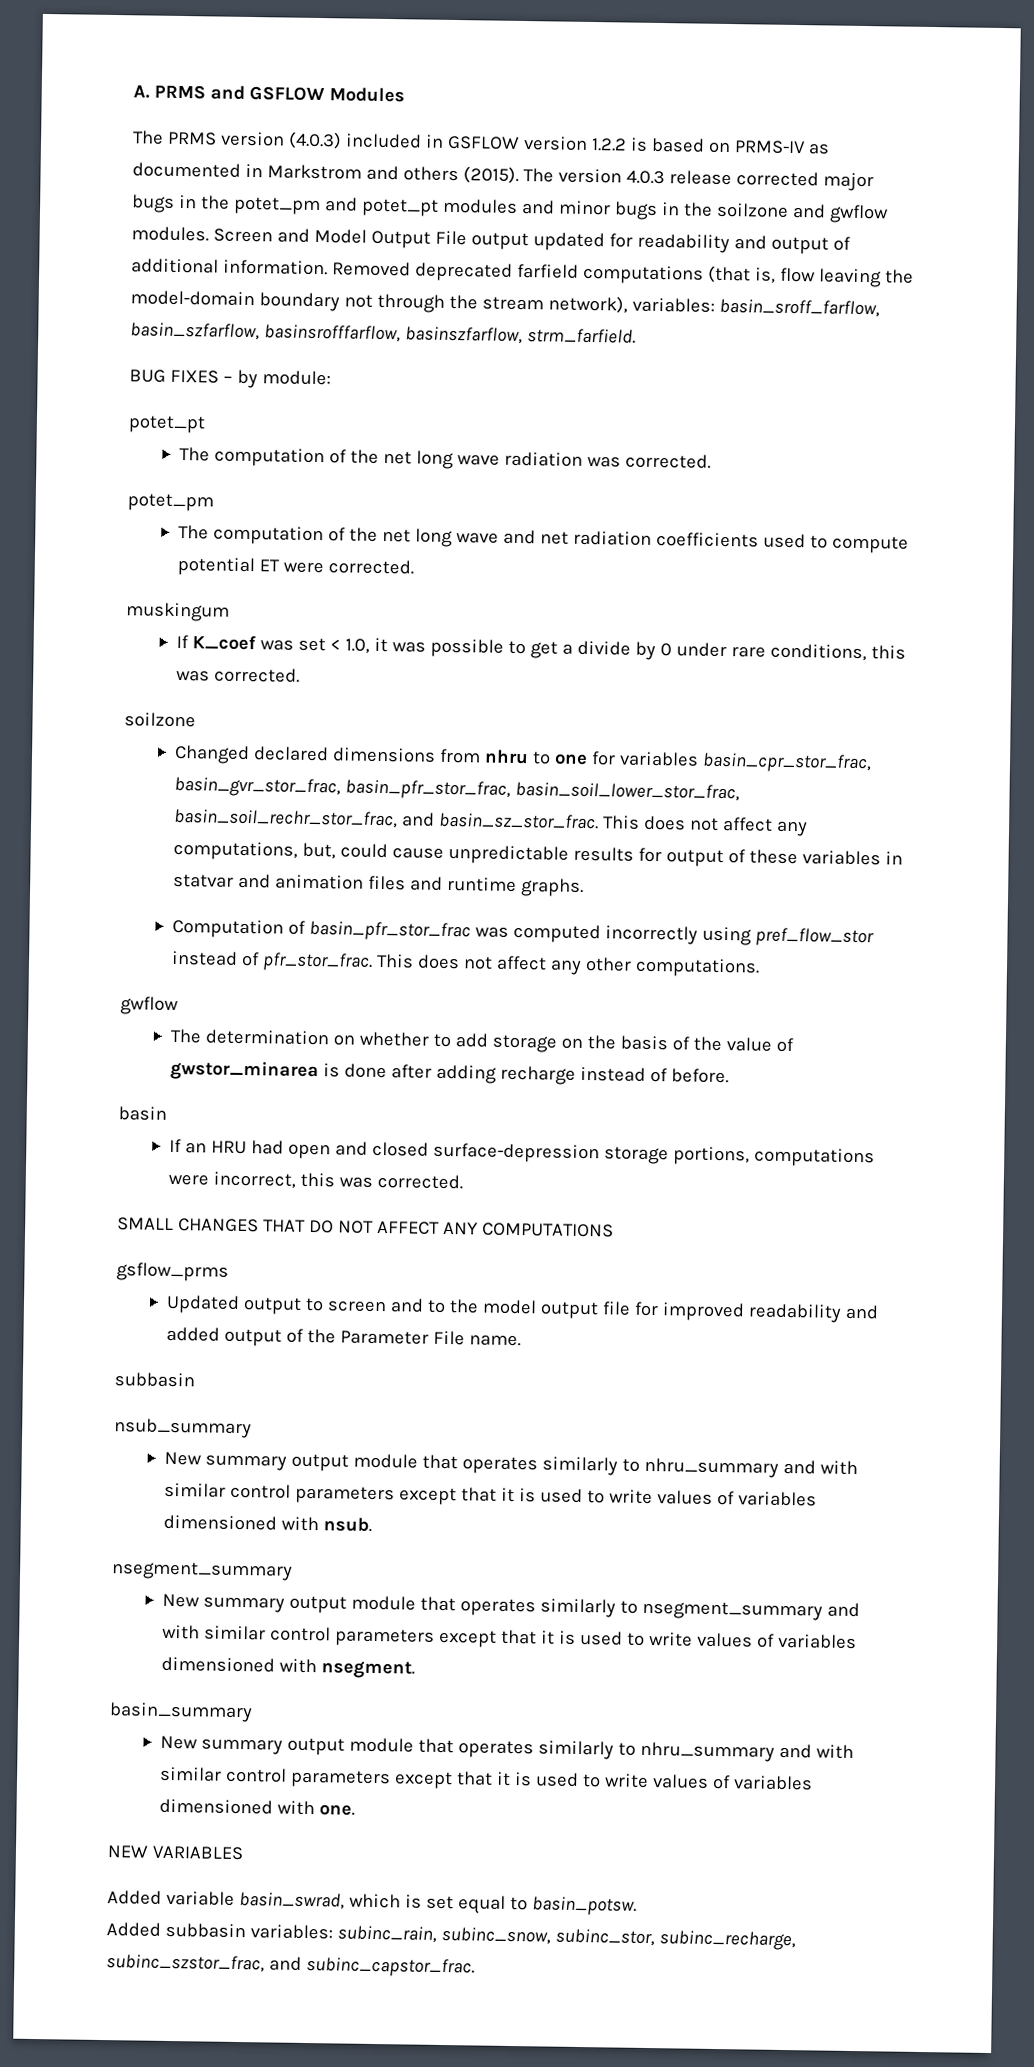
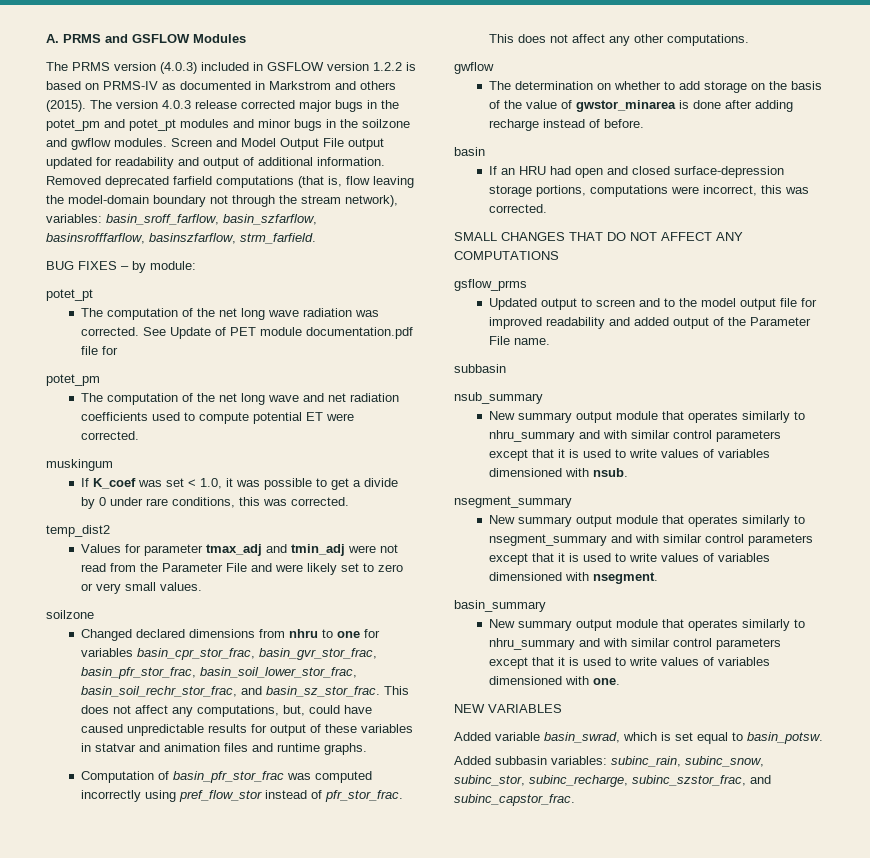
(711, 461) none -> [143,327,414,339] [81,346,119,355] See Update of PET module documentation.pdf file for
(300, 675) none -> [46,525,110,537] [81,544,399,556] [81,563,404,575] [81,582,203,594] // temp_dist2 // Values for parameter tmax_adj and tmin_adj were not read from the Parameter File and were likely set to zero or very small values.
[391,847,444,859] cause -> [344,705,373,714] [81,724,124,733] have caused

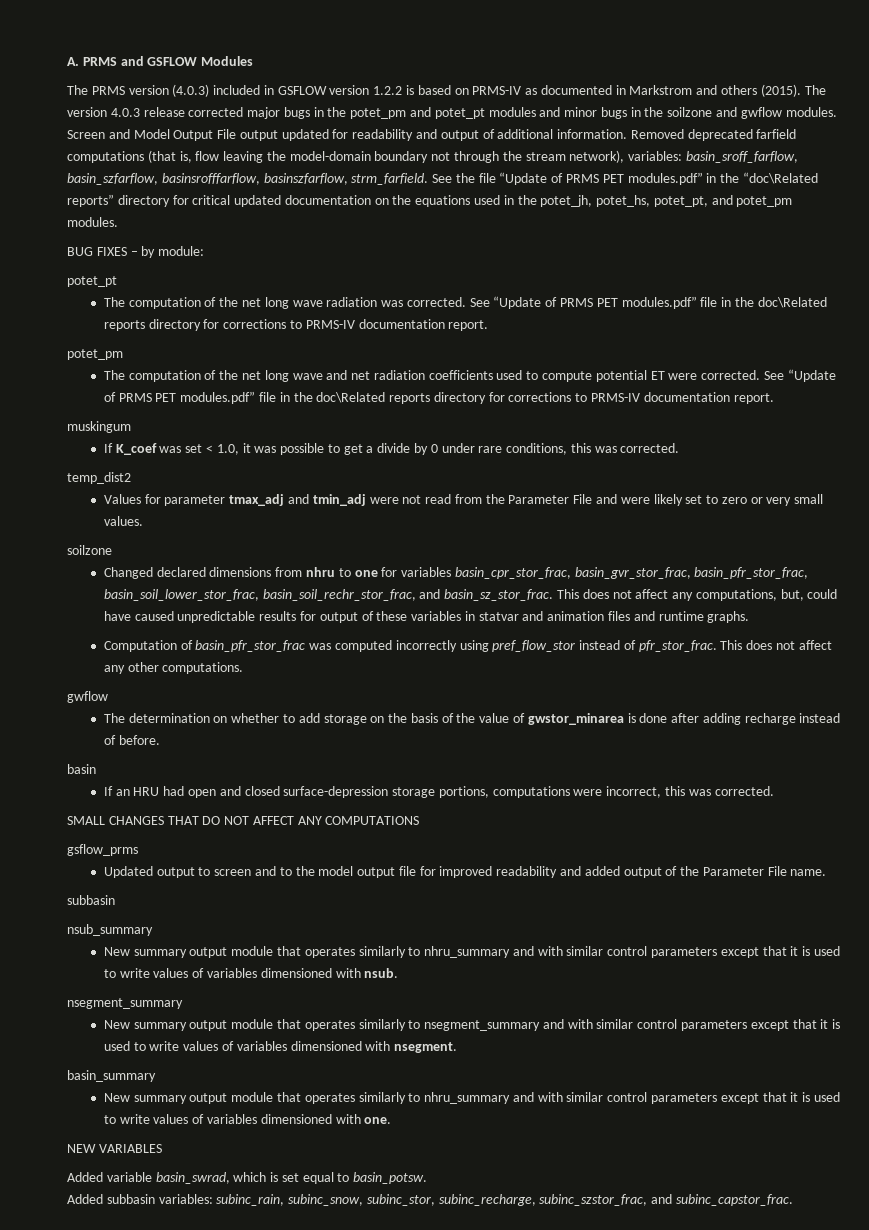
(316, 238) none -> [432,172,818,185] [67,194,793,207] [67,217,118,227] See the file “Update of PRMS PET modules.pdf” in the “doc\Related reports” directory for critical updated documentation on the equations used in the potet_jh, potet_hs, potet_pt, and potet_pm modules.
[170,327,414,339] [81,346,119,355] Update of PET module documentation.pdf file for -> [493,296,827,309] [103,319,489,331] “Update of PRMS PET modules.pdf” file in the doc\Related reports directory for corrections to PRMS-IV documentation report.
(140, 435) none -> [763,369,836,382] [103,391,774,404] See “Update of PRMS PET modules.pdf” file in the doc\Related reports directory for corrections to PRMS-IV documentation report.

